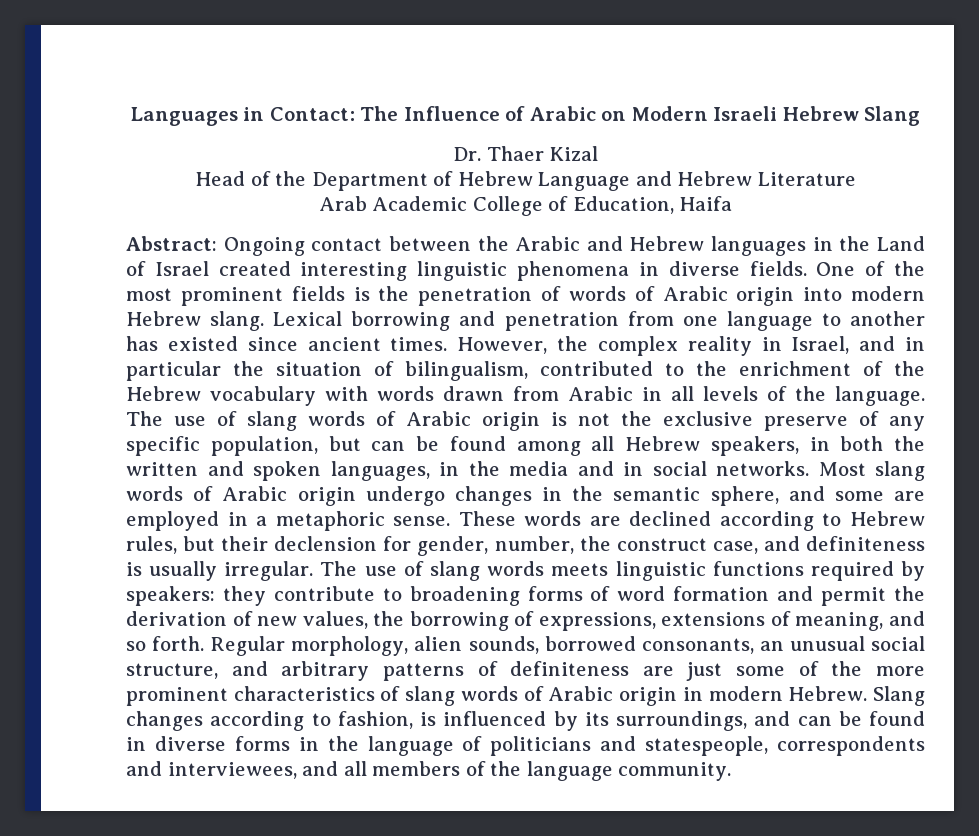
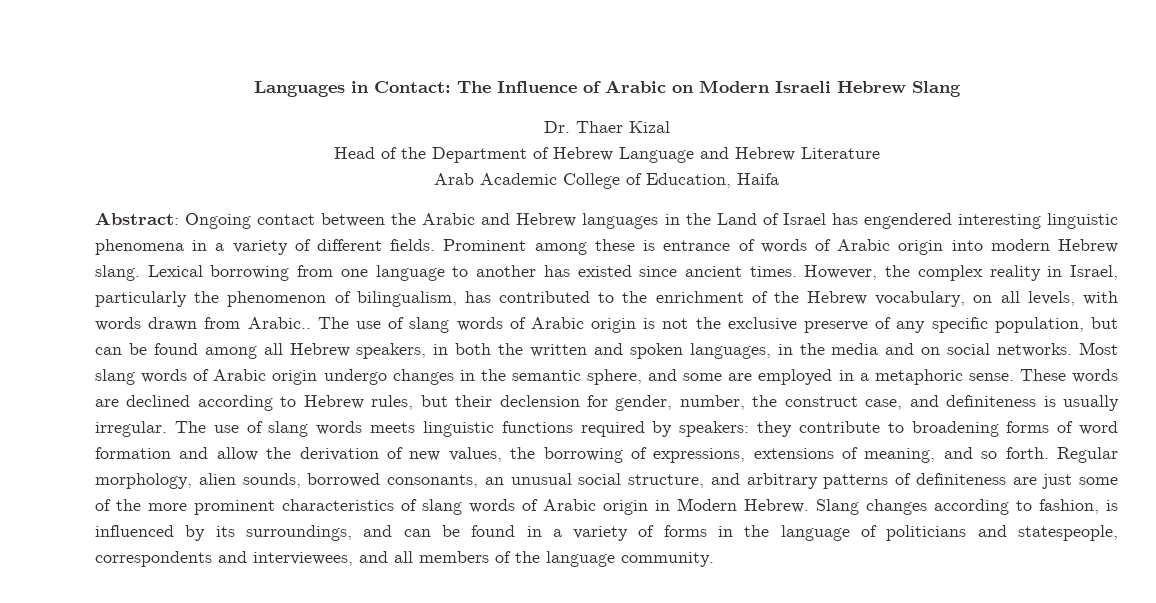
[218,261,291,276] created -> [831,213,952,229] has engendered
[668,261,926,276] [126,286,533,306] diverse fields. One of the most prominent fields is the penetration -> [215,239,731,255] a variety of different fields. Prominent among these is entrance
[459,311,619,331] and penetration -> (290, 273) none
[859,336,926,351] [126,361,362,381] and in particular the situation -> [95,291,327,307] particularly the phenomenon
(528, 371) none -> [464,291,491,303] has
[210,386,925,406] vocabulary with words drawn from Arabic in all levels of the language. -> [875,291,1118,307] [95,317,311,331] vocabulary, on all levels, with words drawn from Arabic..
[623,462,643,476] in -> [921,347,941,355] on
[821,587,887,606] permit -> [216,447,258,461] allow
[708,686,783,701] modern -> [677,498,737,511] Modern
[154,736,226,751] diverse -> [552,525,655,541] a variety of

